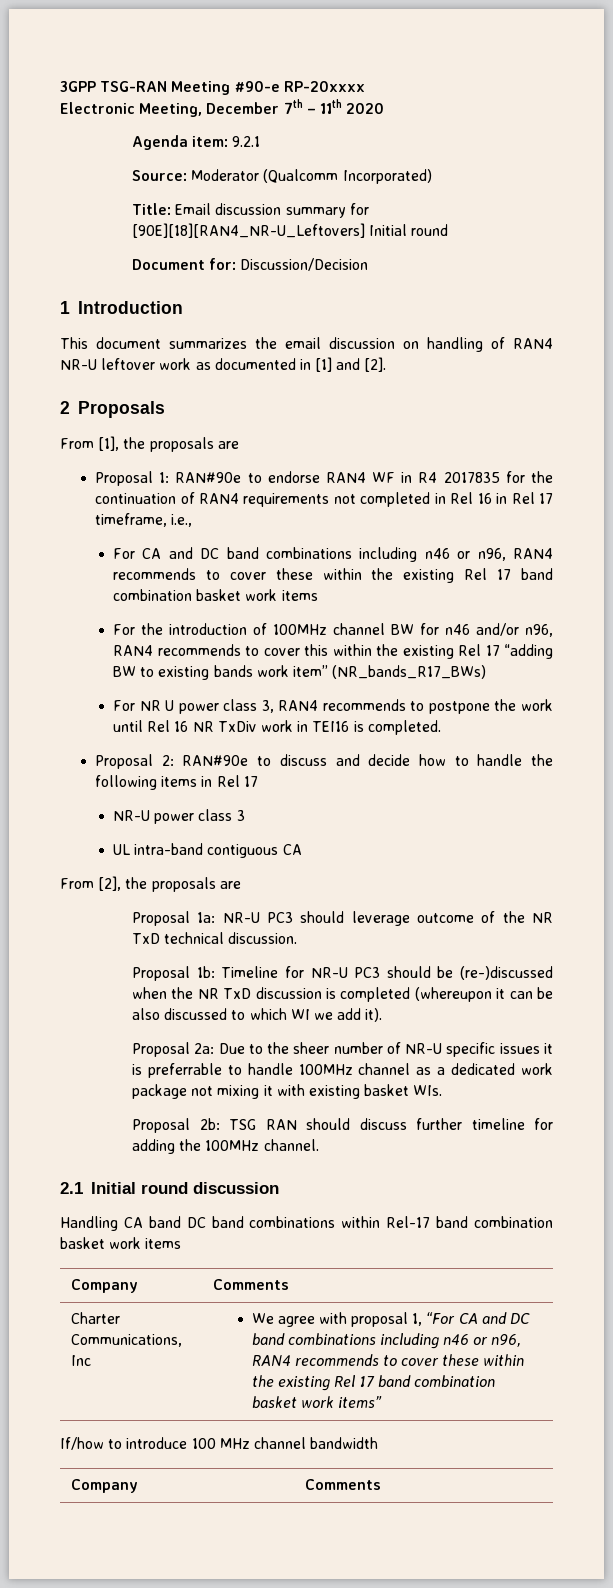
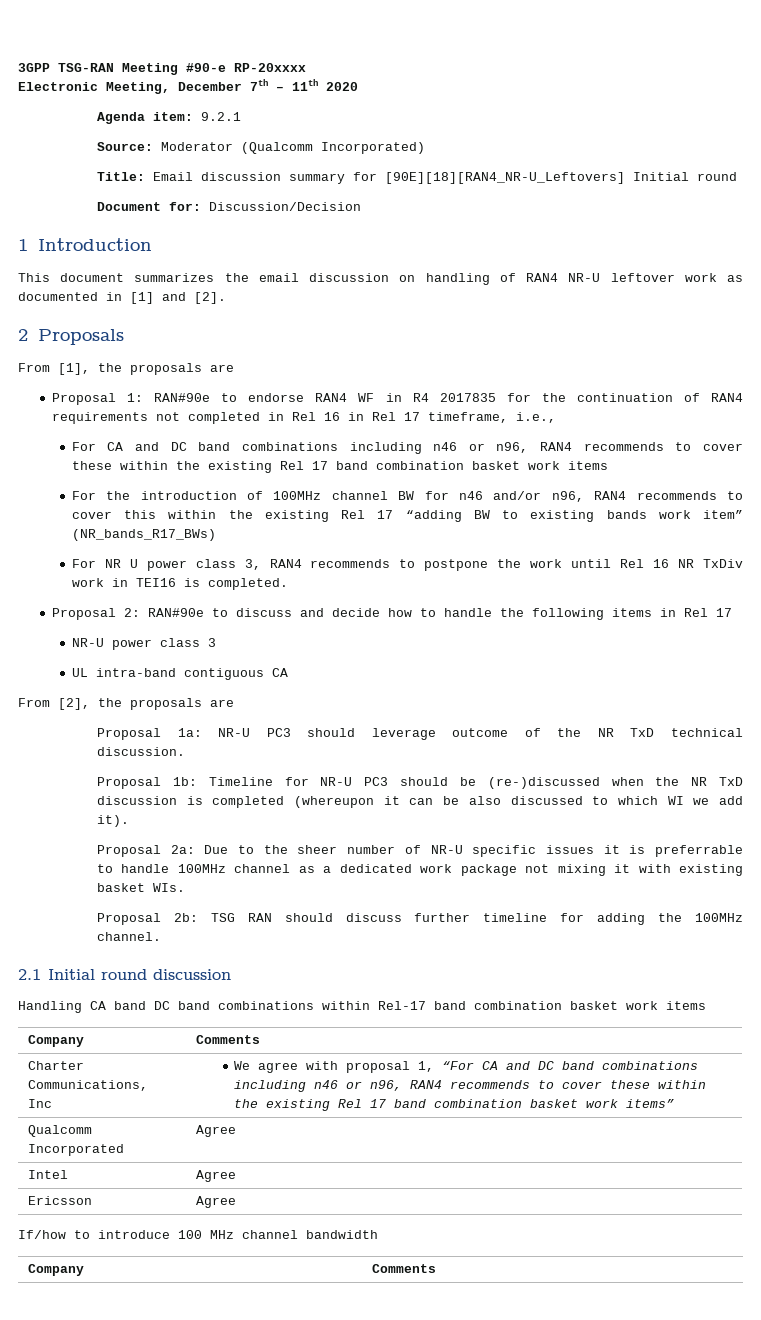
(382, 1402) none -> [28,1125,93,1137] [28,1144,125,1156] [196,1125,237,1137] [28,1170,69,1179] [196,1170,237,1182] [28,1196,93,1205] [196,1196,237,1208] // Qualcomm Incorporated | Agree // Intel | Agree // Ericsson | Agree

